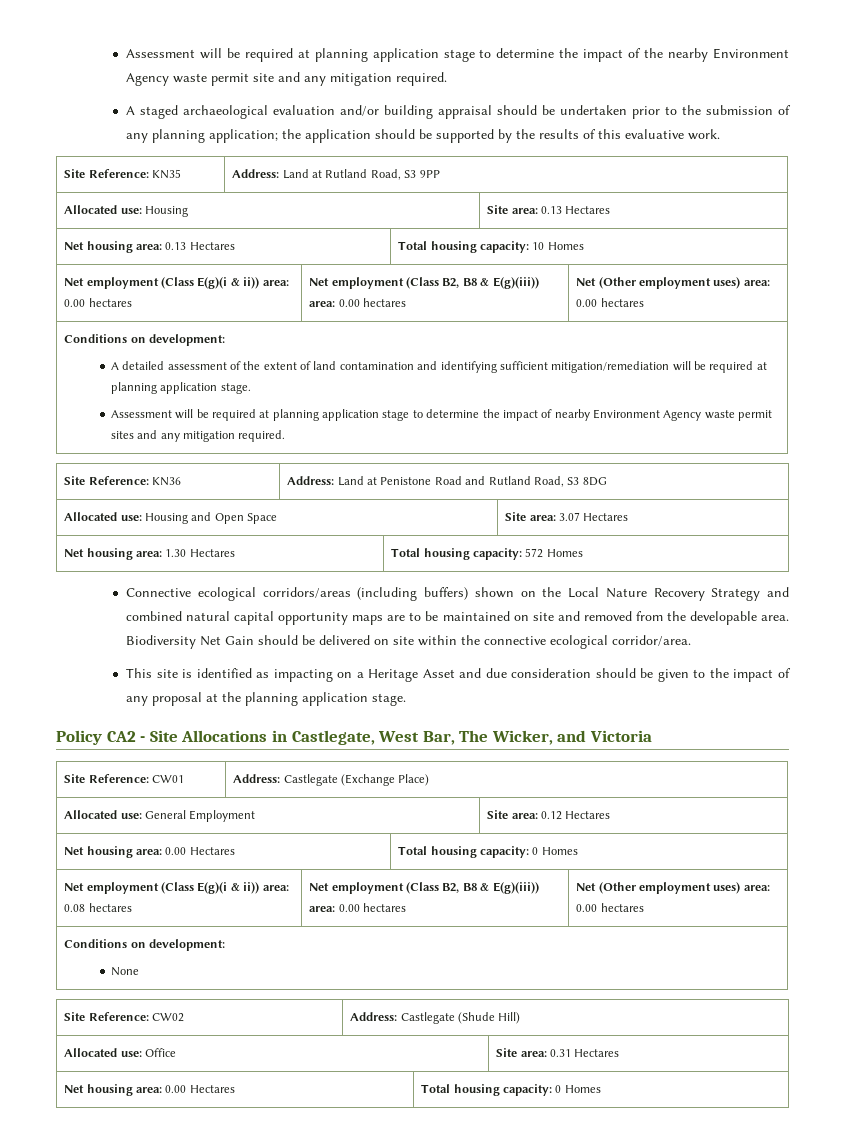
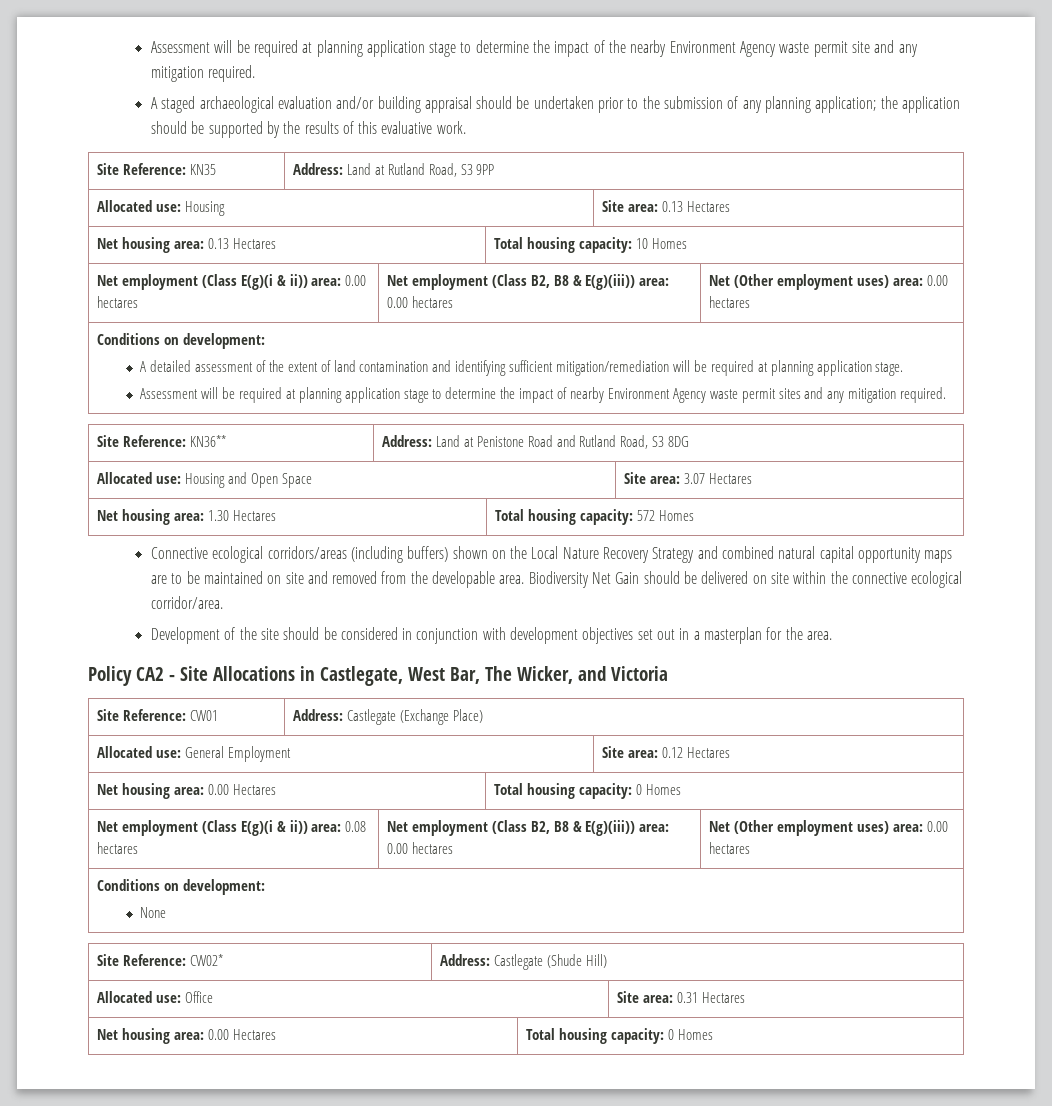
[152,477,182,486] KN36 -> [189,435,226,447] KN36**
[126,668,792,682] [126,692,407,706] This site is identified as impacting on a Heritage Asset and due consideration should be given to the impact of any proposal at the planning application stage. -> [150,627,832,644] Development of the site should be considered in conjunction with development objectives set out in a masterplan for the area.
[152,1013,185,1022] CW02 -> [189,954,223,966] CW02*

